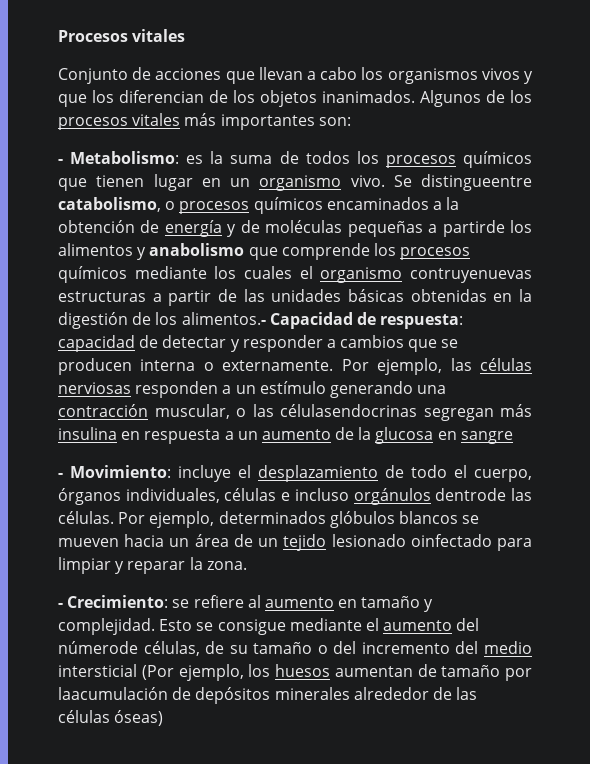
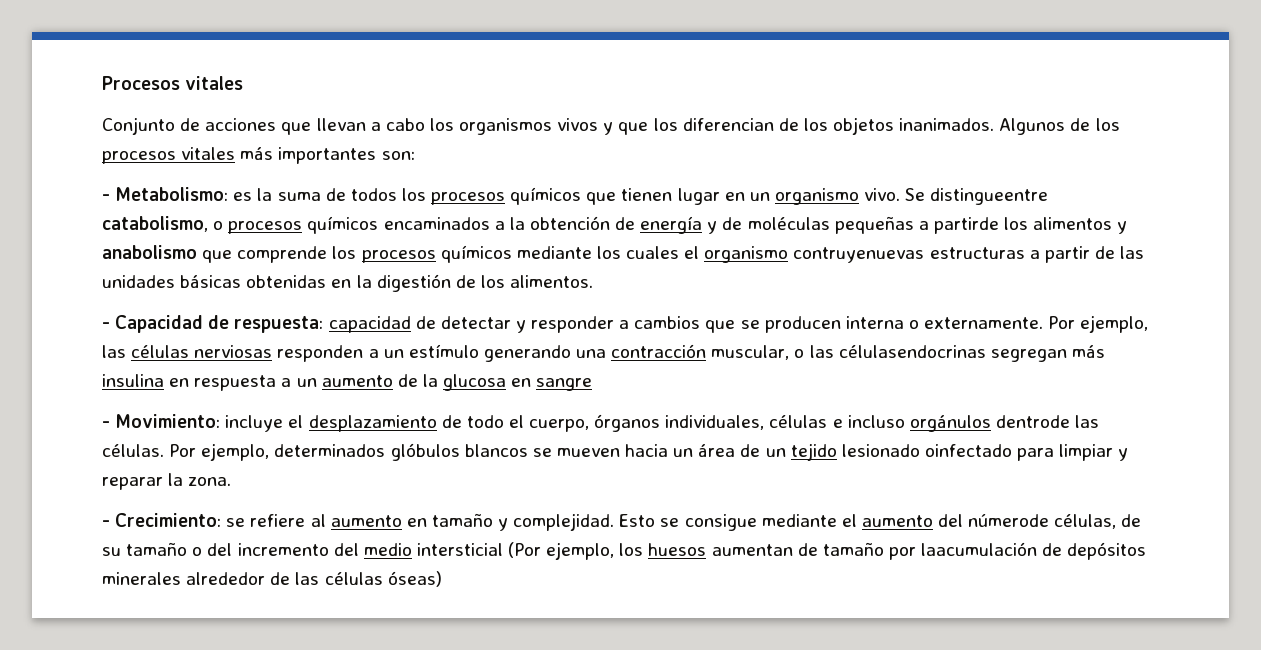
[181,312,266,325] alimentos.- -> [510,275,594,288] [102,322,110,329] alimentos. // -

